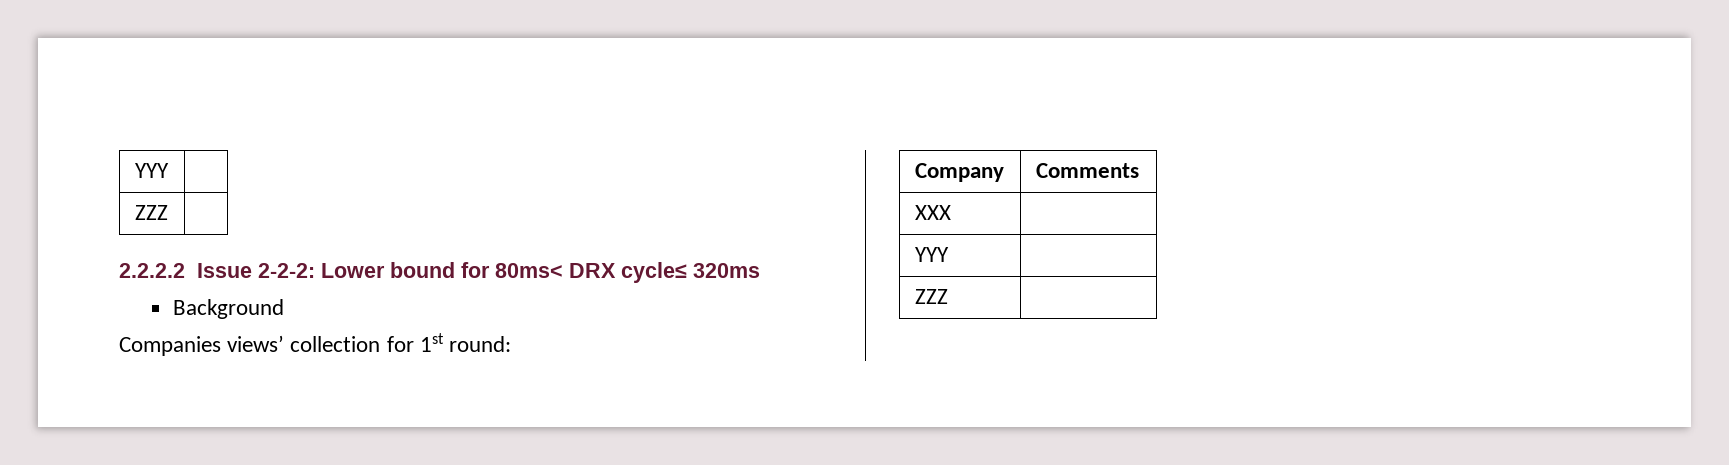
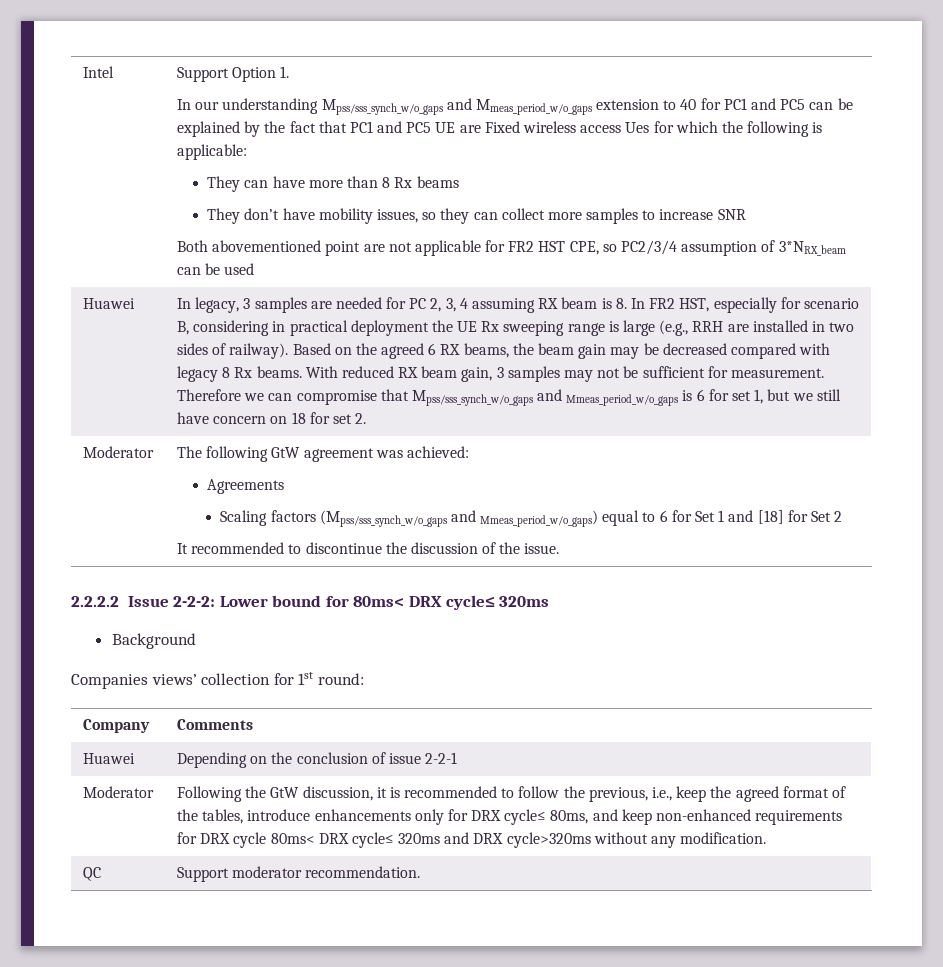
[134,163,169,178] [134,205,168,220] YYY | // ZZZ | -> [82,66,114,78] [176,66,290,82] [176,98,853,115] [176,121,823,137] [176,144,247,160] [207,176,459,192] [207,208,746,224] [176,240,846,256] [176,263,255,275] [82,298,135,309] [176,297,859,313] [176,320,855,336] [176,343,831,359] [176,366,824,382] [176,389,841,406] [176,412,367,424] [82,446,154,458] [176,446,469,462] [207,479,285,494] [220,510,843,527] [176,542,560,554] Intel | Support Option 1. // In our understanding Mpss/sss_synch_w/o_gaps and Mmeas_period_w/o_gaps extension to 40 for PC1 and PC5 can be explained by the fact that PC1 and PC5 UE are Fixed wireless access Ues for which the following is applicable: // They can have more than 8 Rx beams // They don’t have mobility issues, so they can collect more samples to increase SNR // Both abovementioned point are not applicable for FR2 HST CPE, so PC2/3/4 assumption of 3*NRX_beam can be used // Huawei | In legacy, 3 samples are needed for PC 2, 3, 4 assuming RX beam is 8. In FR2 HST, especially for scenario B, considering in practical deployment the UE Rx sweeping range is large (e.g., RRH are installed in two sides of railway). Based on the agreed 6 RX beams, the beam gain may be decreased compared with legacy 8 Rx beams. With reduced RX beam gain, 3 samples may not be sufficient for measurement. Therefore we can compromise that Mpss/sss_synch_w/o_gaps and Mmeas_period_w/o_gaps is 6 for set 1, but we still have concern on 18 for set 2. // Moderator | The following GtW agreement was achieved: // Agreements // Scaling factors (Mpss/sss_synch_w/o_gaps and Mmeas_period_w/o_gaps) equal to 6 for Set 1 and [18] for Set 2 // It recommended to discontinue the discussion of the issue.
[914,205,951,220] [914,247,949,262] [914,289,948,304] XXX | // YYY | // ZZZ | -> [82,753,135,764] [176,752,458,768] [82,786,154,798] [176,786,846,802] [176,809,843,825] [176,832,767,848] [82,867,101,881] [176,866,421,882] Huawei | Depending on the conclusion of issue 2-2-1 // Moderator | Following the GtW discussion, it is recommended to follow the previous, i.e., keep the agreed format of the tables, introduce enhancements only for DRX cycle≤ 80ms, and keep non-enhanced requirements for DRX cycle 80ms< DRX cycle≤ 320ms and DRX cycle>320ms without any modification. // QC | Support moderator recommendation.

